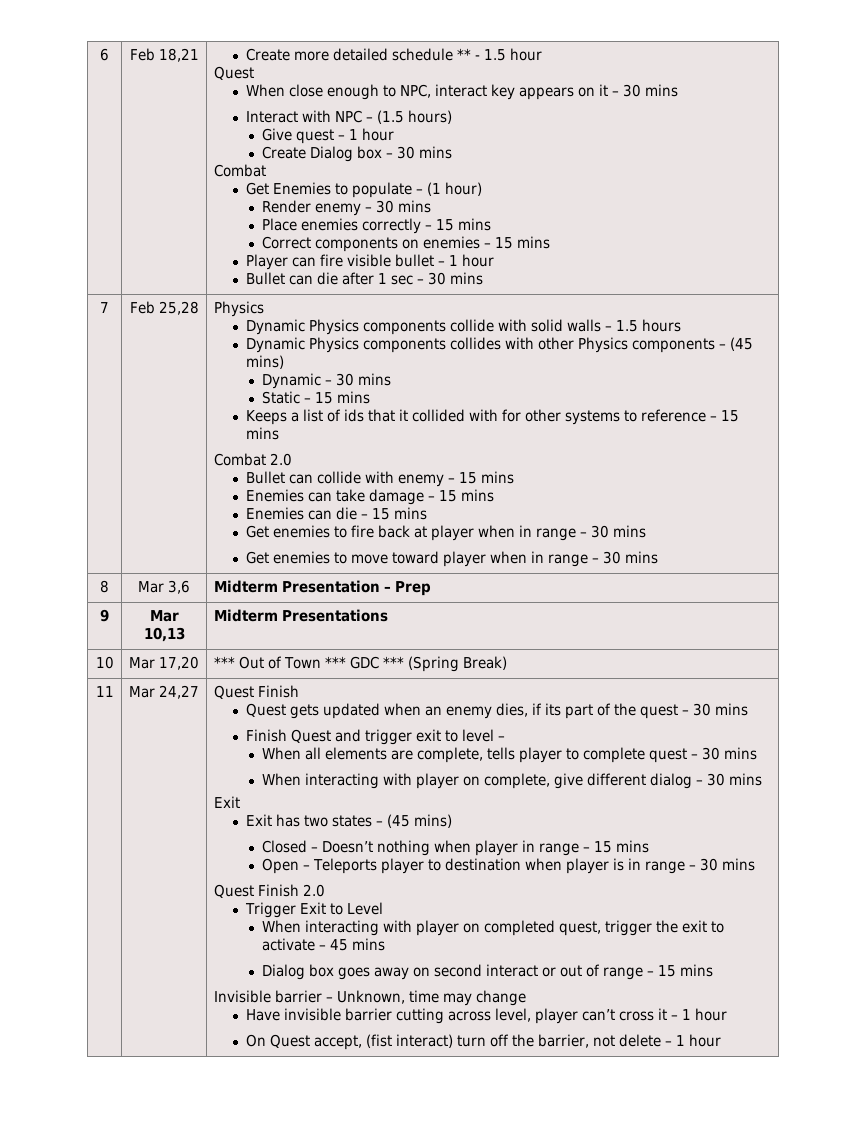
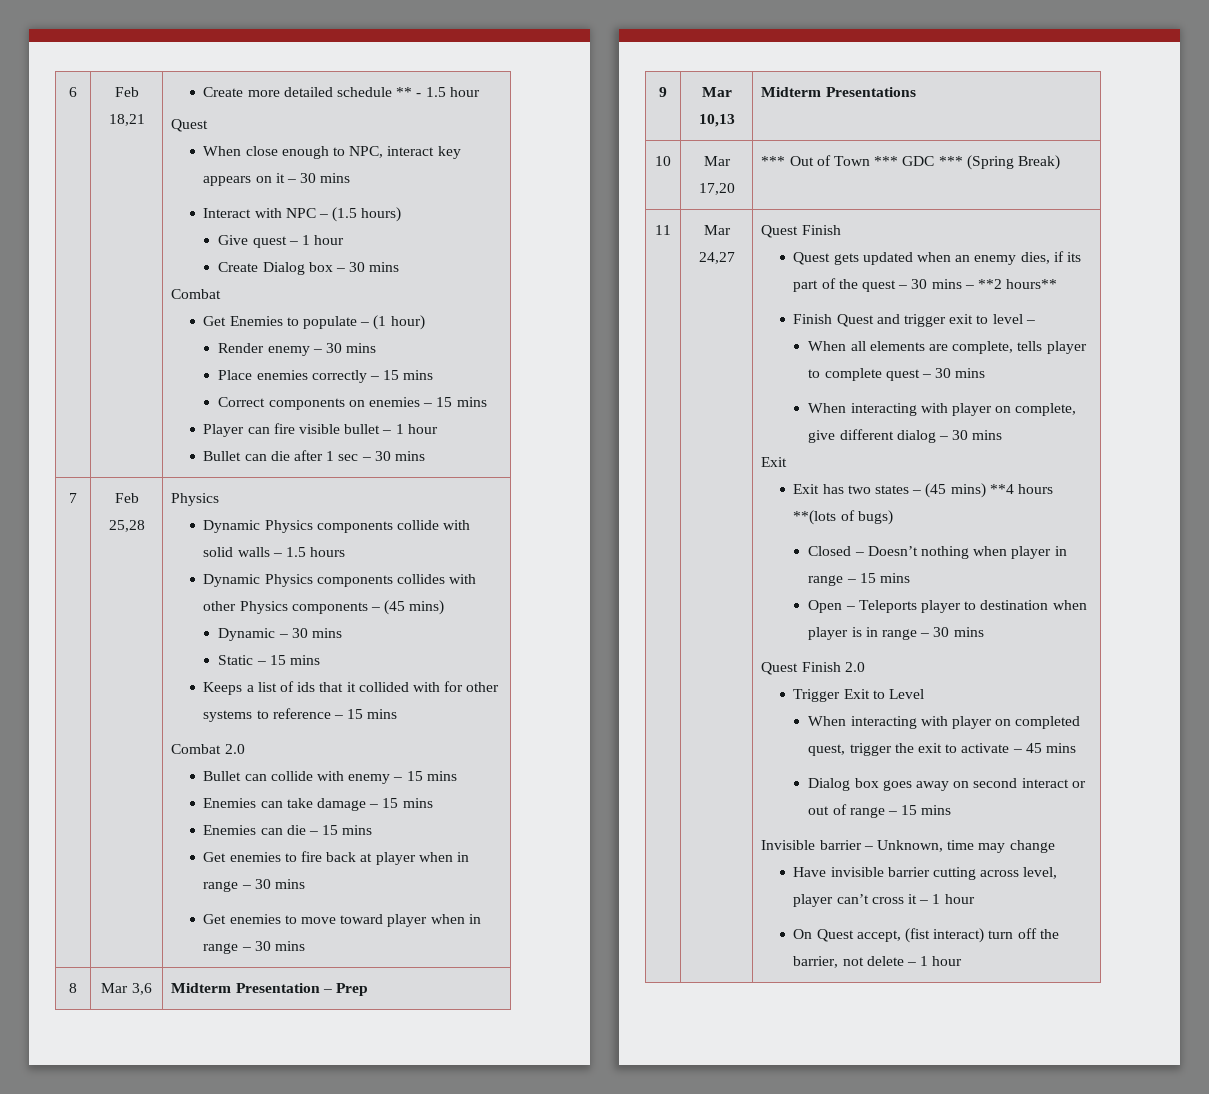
(749, 709) none -> [964,279,1058,289] – **2 hours**
(453, 821) none -> [989,484,1053,494] [793,510,893,525] **4 hours **(lots of bugs)

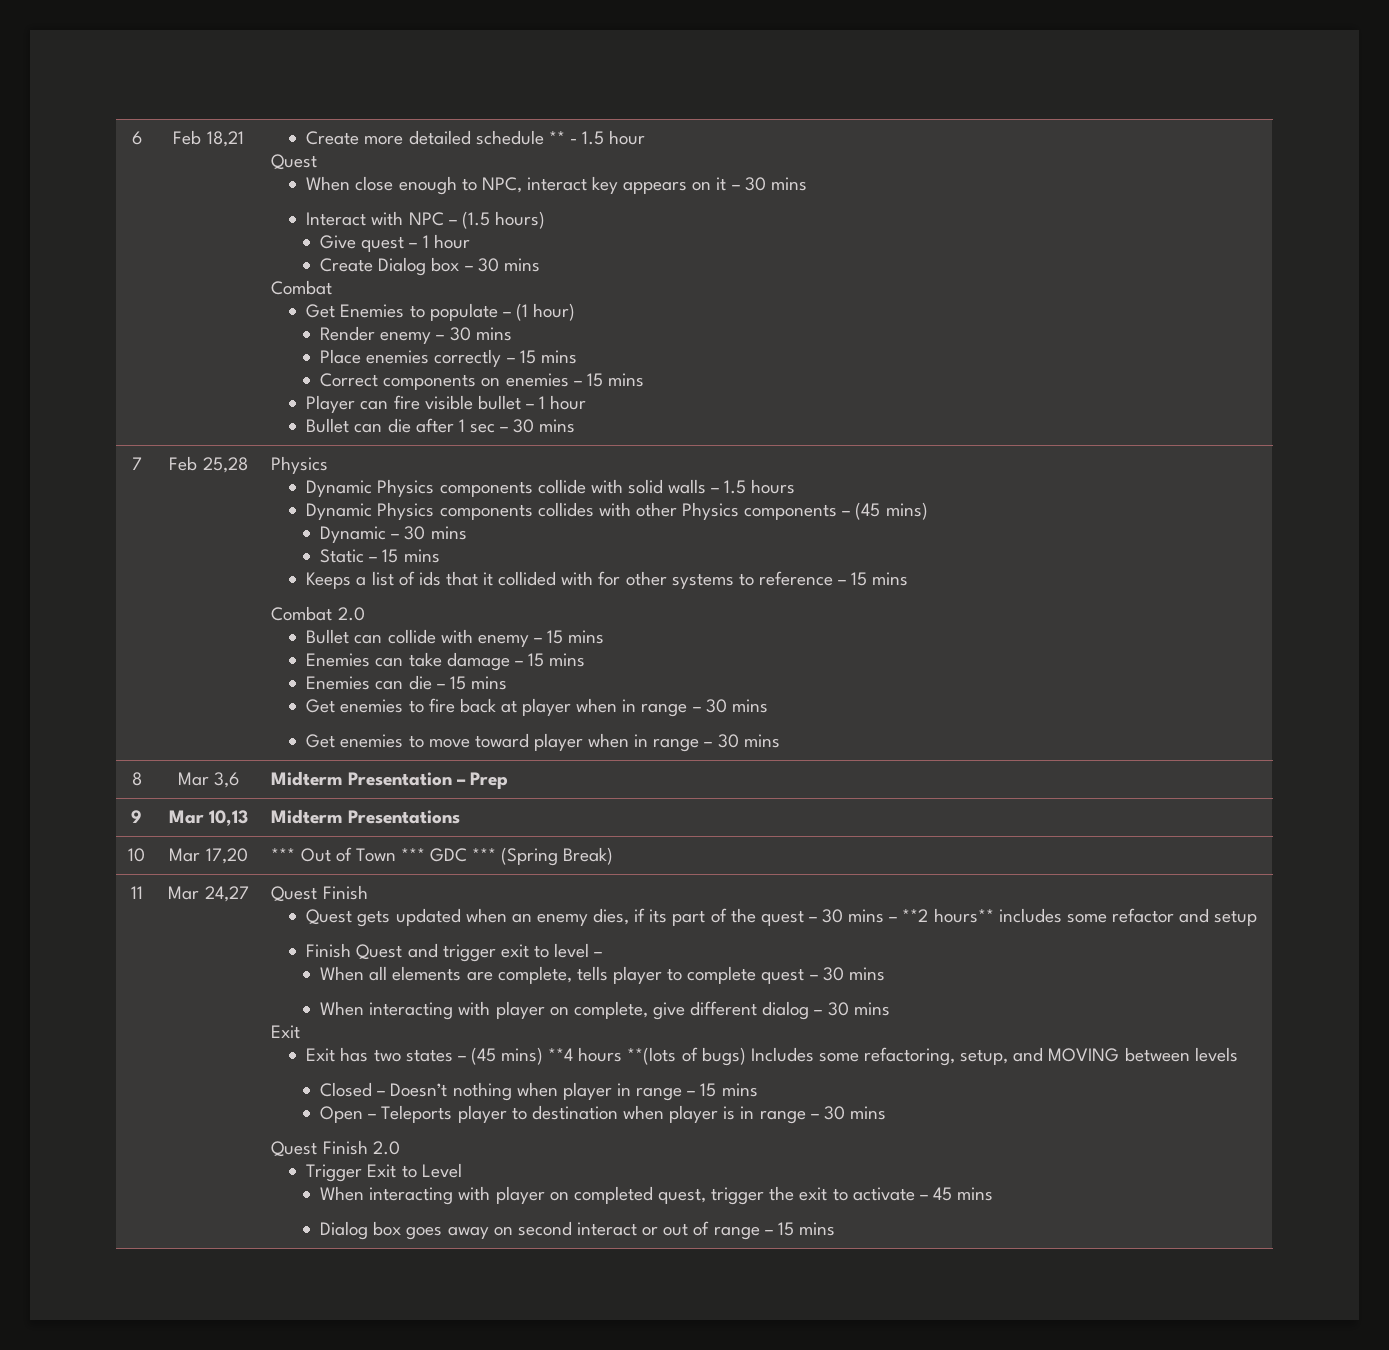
(1058, 284) none -> [998,908,1258,926] includes some refactor and setup
(893, 517) none -> [750,1047,1238,1066] Includes some refactoring, setup, and MOVING between levels
[761,840,1055,853] [793,867,1058,880] [793,894,975,907] [793,928,1059,943] [793,956,963,968] // Invisible barrier – Unknown, time may change // Have invisible barrier cutting across level, player can’t cross it – 1 hour // On Quest accept, (fist interact) turn off the barrier, not delete – 1 hour -> (835, 1229) none

